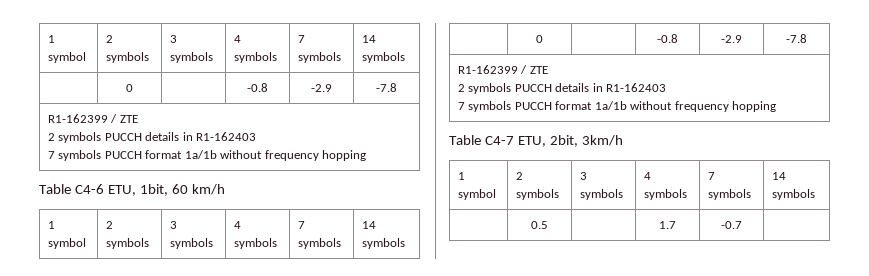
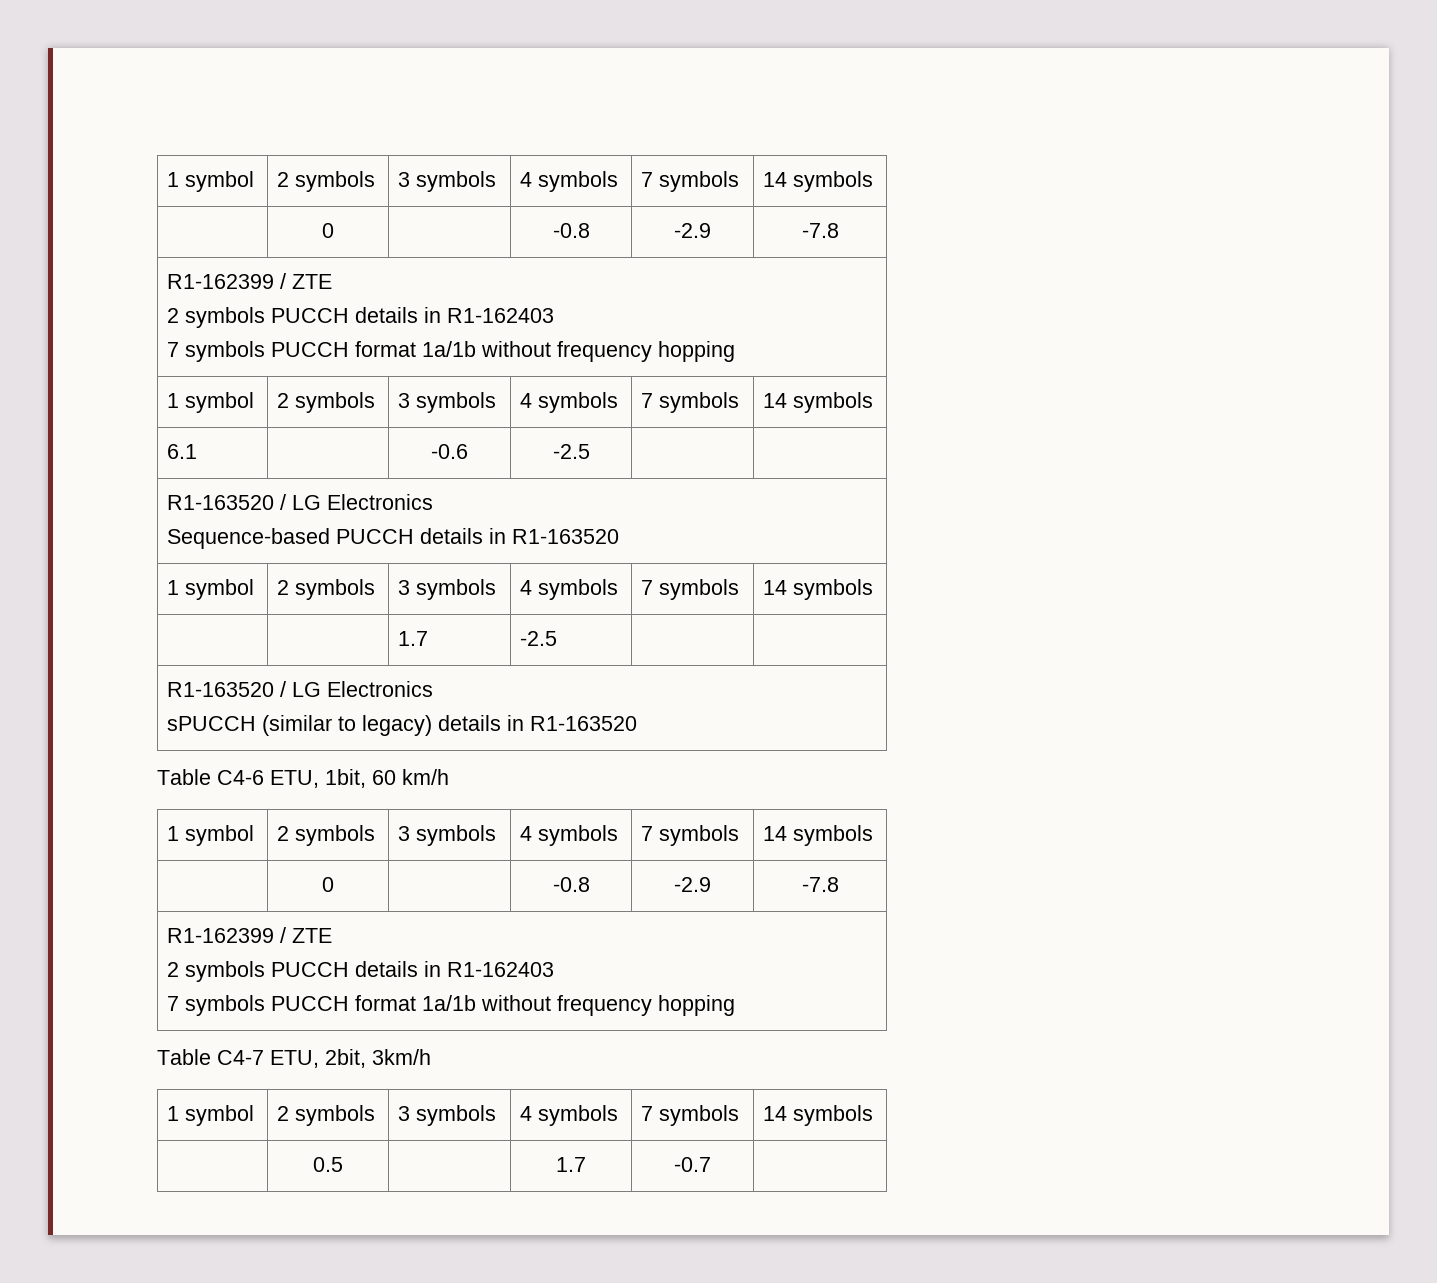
(367, 155) none -> [167,392,255,413] [277,392,376,413] [398,392,497,413] [520,392,619,413] [641,392,740,413] [763,392,874,413] [167,444,198,459] [431,444,469,459] [552,444,590,459] [167,494,434,510] [167,528,620,549] [167,579,255,600] [277,579,376,600] [398,579,497,600] [520,579,619,600] [641,579,740,600] [763,579,874,600] [398,631,429,646] [520,631,558,646] [167,681,434,697] [167,715,638,736] // 1 symbol | 2 symbols | 3 symbols | 4 symbols | 7 symbols | 14 symbols // 6.1 | | -0.6 | -2.5 | | // R1-163520 / LG Electronics // Sequence-based PUCCH details in R1-163520 // 1 symbol | 2 symbols | 3 symbols | 4 symbols | 7 symbols | 14 symbols // | | 1.7 | -2.5 | | // R1-163520 / LG Electronics // sPUCCH (similar to legacy) details in R1-163520

